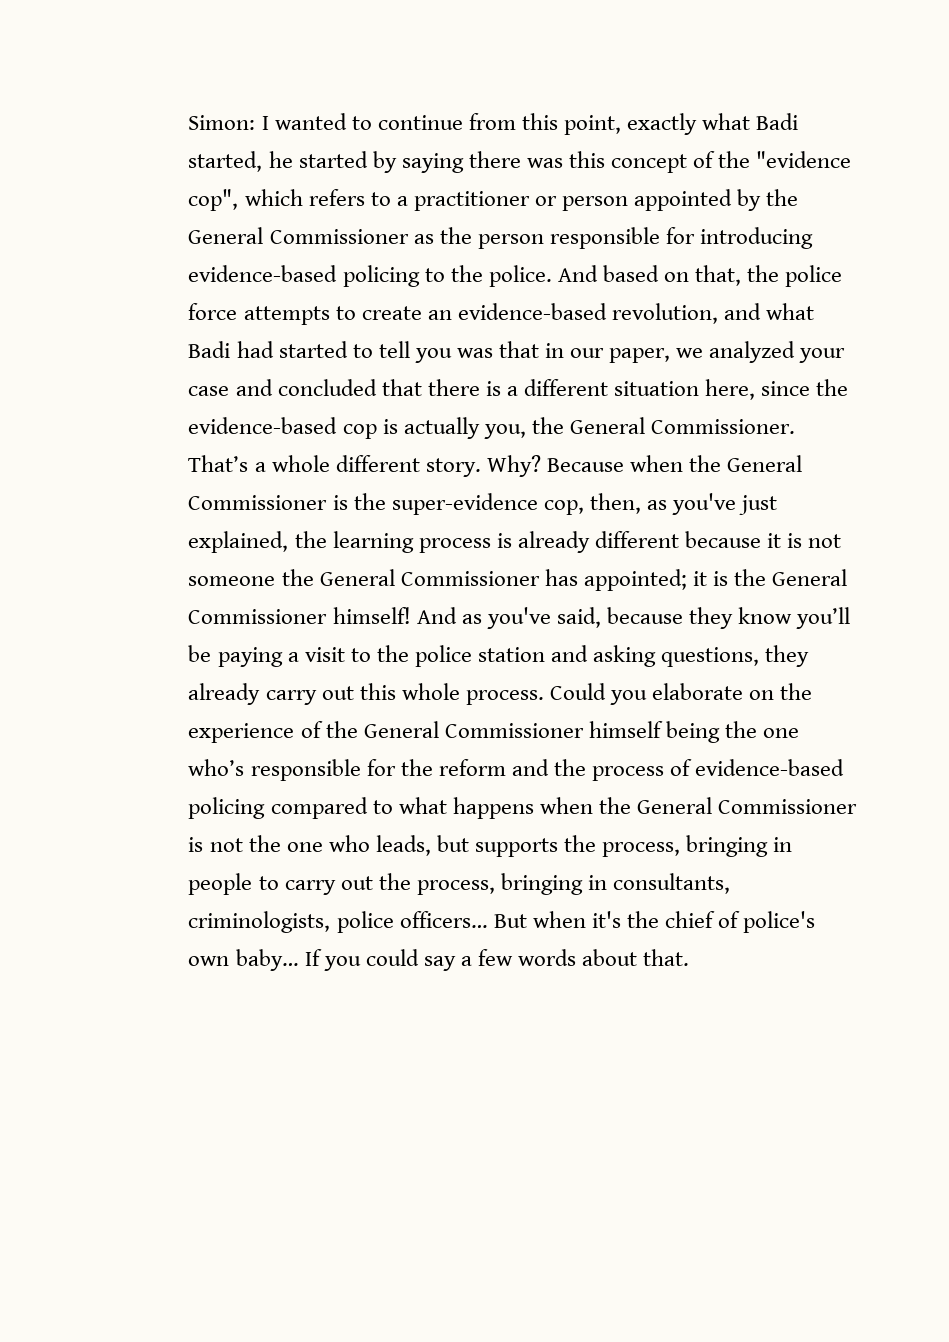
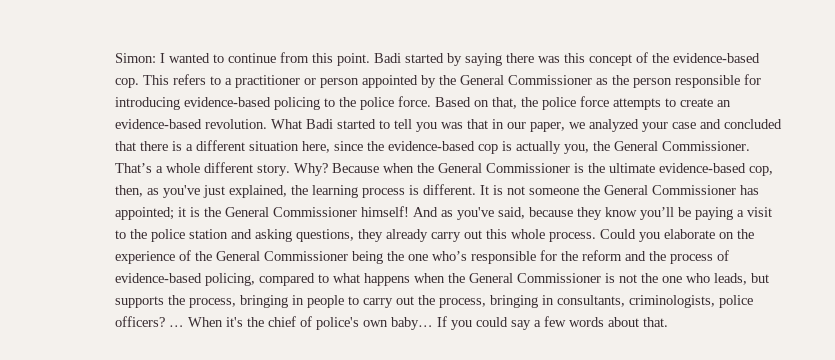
[563,113,799,135] [188,151,293,172] point, exactly what Badi started, he -> [337,53,402,66] point. Badi
[756,151,852,168] [188,189,303,211] "evidence cop", which -> [673,53,761,63] [115,75,170,88] evidence-based cop. This
[488,265,659,287] police. And based -> [360,96,472,110] police force. Based
[611,303,815,324] [188,341,274,358] revolution, and what Badi had -> [205,119,334,129] revolution. What Badi
[391,493,538,515] super-evidence -> [609,163,747,173] ultimate evidence-based
[517,531,782,553] already different because it -> [423,184,490,195] different. It
[588,721,663,738] himself -> (349, 256) none
[188,797,266,819] policing -> [205,273,256,286] policing,
[399,911,586,928] officers… But when -> [115,316,224,327] officers? … When

